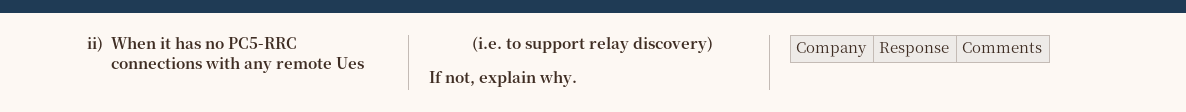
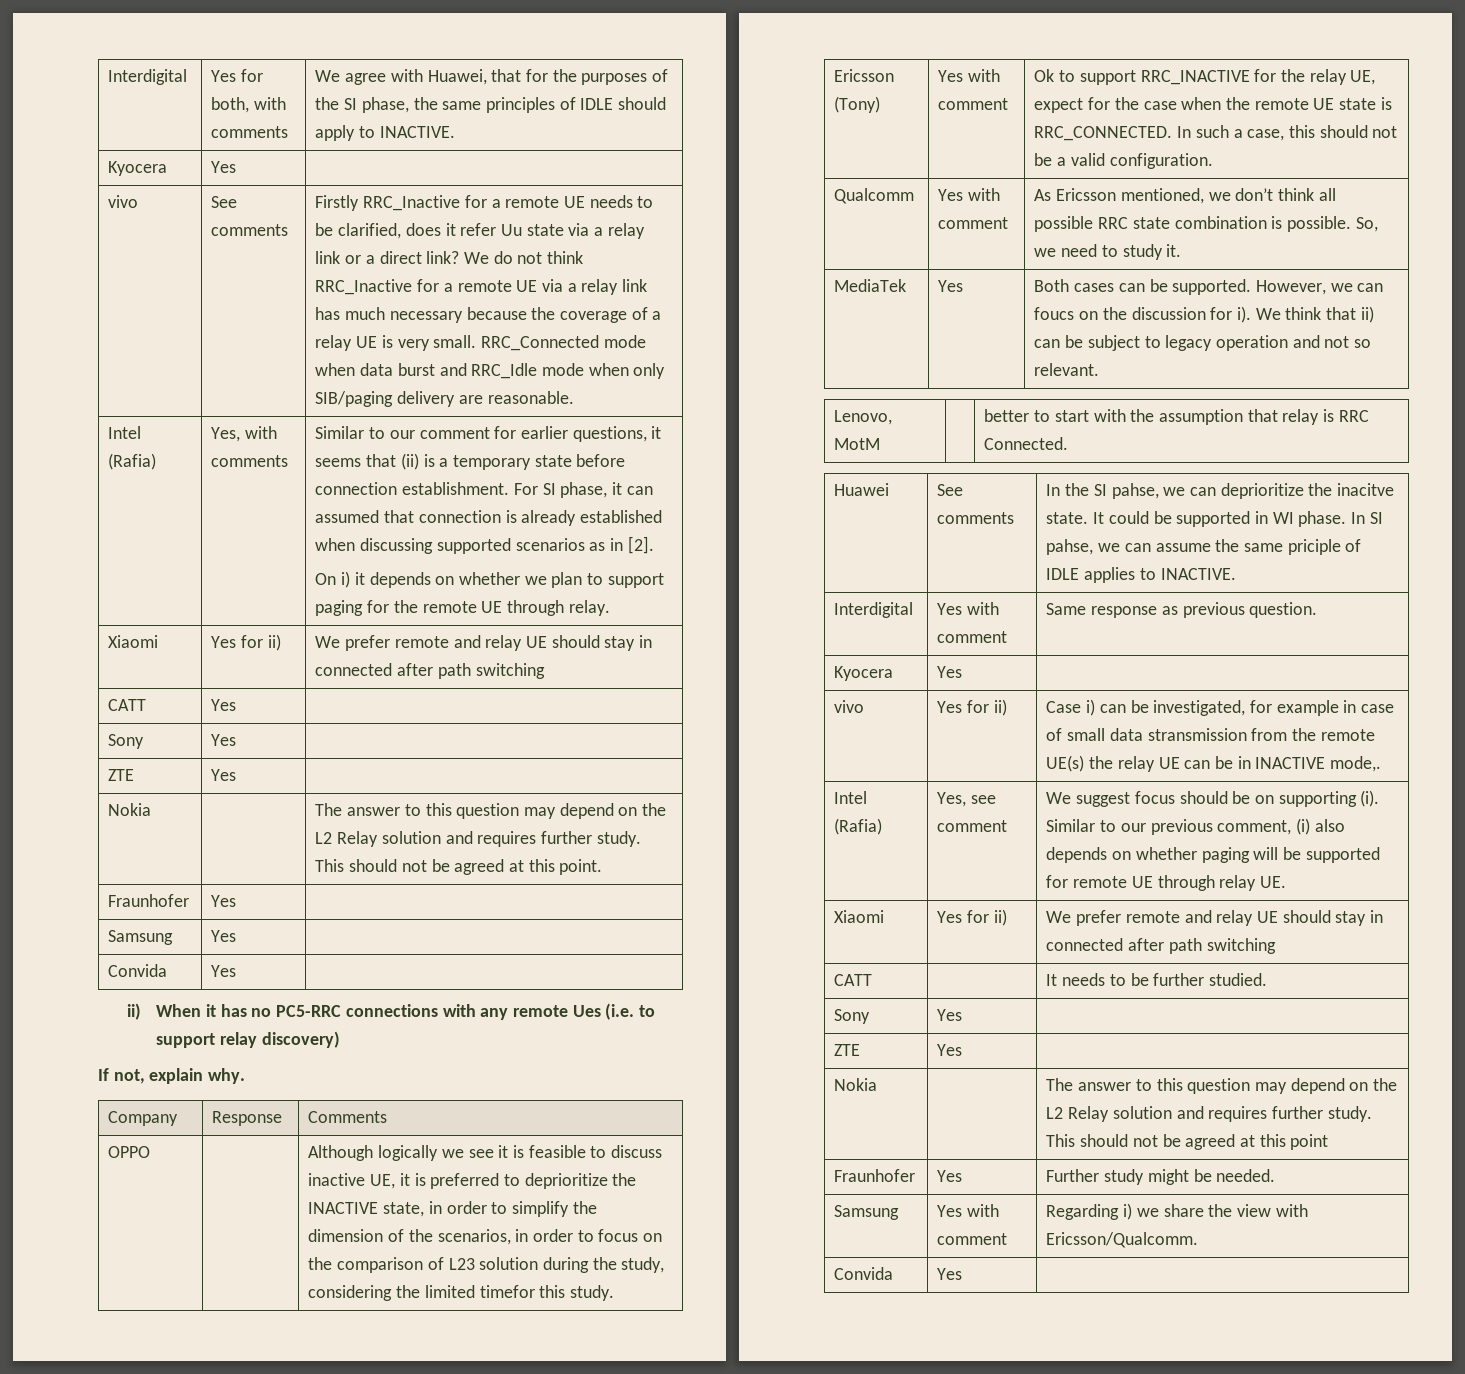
(87, 44) none -> [108,69,188,85] [211,69,264,82] [211,97,287,113] [211,126,289,138] [315,69,669,85] [315,97,667,113] [315,125,455,141] [108,161,168,176] [211,161,237,173] [108,195,139,208] [211,196,238,208] [211,224,289,236] [315,195,654,211] [315,223,645,239] [315,251,584,264] [315,279,648,295] [315,307,662,323] [315,335,646,351] [315,363,666,379] [315,391,574,407] [108,426,142,439] [108,453,157,470] [211,426,278,442] [211,455,289,467] [315,426,662,442] [315,453,626,470] [315,482,653,498] [315,510,663,526] [315,536,654,554] [315,571,664,588] [315,600,610,616] [108,635,159,648] [211,634,281,651] [315,635,653,651] [315,663,545,679] [108,699,147,711] [211,699,237,711] [108,734,145,749] [211,734,237,746] [108,769,135,781] [211,769,237,781] [108,803,152,816] [315,803,667,819] [315,831,641,847] [315,859,603,875] [108,894,190,907] [211,895,237,907] [108,930,174,945] [211,930,237,942] [108,964,168,977] [211,965,237,977] Interdigital | Yes for both, with comments | We agree with Huawei, that for the purposes of the SI phase, the same principles of IDLE should apply to INACTIVE. // Kyocera | Yes | // vivo | See comments | Firstly RRC_Inactive for a remote UE needs to be clarified, does it refer Uu state via a relay link or a direct link? We do not think RRC_Inactive for a remote UE via a relay link has much necessary because the coverage of a relay UE is very small. RRC_Connected mode when data burst and RRC_Idle mode when only SIB/paging delivery are reasonable. // Intel (Rafia) | Yes, with comments | Similar to our comment for earlier questions, it seems that (ii) is a temporary state before connection establishment. For SI phase, it can assumed that connection is already established when discussing supported scenarios as in [2]. // On i) it depends on whether we plan to support paging for the remote UE through relay. // Xiaomi | Yes for ii) | We prefer remote and relay UE should stay in connected after path switching // CATT | Yes | // Sony | Yes | // ZTE | Yes | // Nokia | | The answer to this question may depend on the L2 Relay solution and requires further study. This should not be agreed at this point. // Fraunhofer | Yes | // Samsung | Yes | // Convida | Yes | //
(1043, 47) none -> [108,1146,151,1158] [308,1145,663,1161] [308,1173,637,1189] [308,1201,597,1217] [308,1229,663,1245] [308,1257,665,1273] [308,1285,615,1301] [834,69,895,82] [834,96,881,113] [938,69,1001,82] [938,98,1009,110] [1034,69,1376,85] [1034,97,1392,113] [1034,125,1398,141] [1034,153,1213,169] [834,188,915,204] [938,188,1001,201] [938,217,1009,229] [1034,188,1336,204] [1034,216,1378,232] [1034,244,1182,260] [834,279,907,292] [938,280,964,292] [1034,279,1384,295] [1034,306,1374,323] [1034,335,1372,351] [1034,363,1100,376] [834,410,893,425] [834,438,881,450] [984,409,1369,425] [984,437,1069,450] [834,483,890,496] [937,484,964,496] [937,512,1015,524] [1046,483,1395,499] [1046,511,1383,527] [1046,539,1362,555] [1046,567,1236,583] [834,602,914,618] [937,602,1000,615] [937,631,1008,643] [1046,602,1318,618] [834,666,894,681] [937,666,963,678] [834,700,865,713] [937,699,1007,716] [1046,699,1395,716] [1046,728,1375,741] [1046,755,1382,772] [834,791,868,804] [834,818,883,835] [937,792,997,807] [937,820,1008,832] [1046,790,1380,807] [1046,818,1345,835] [1046,847,1380,863] [1046,875,1287,891] [834,910,885,923] [937,909,1007,926] [1046,910,1384,926] [1046,938,1276,954] [834,974,873,986] [1046,973,1268,986] [834,1009,871,1024] [937,1009,963,1021] [834,1044,861,1056] [937,1044,963,1056] [834,1078,878,1091] [1046,1078,1398,1094] [1046,1106,1372,1122] [1046,1134,1329,1150] [834,1169,916,1182] [937,1170,963,1182] [1046,1169,1276,1185] [834,1205,900,1220] [937,1204,1000,1217] [937,1233,1008,1245] [1046,1203,1308,1220] [1046,1232,1199,1248] [834,1267,894,1280] [937,1268,963,1280] // OPPO | | Although logically we see it is feasible to discuss inactive UE, it is preferred to deprioritize the INACTIVE state, in order to simplify the dimension of the scenarios, in order to focus on the comparison of L23 solution during the study, considering the limited timefor this study. // Ericsson (Tony) | Yes with comment | Ok to support RRC_INACTIVE for the relay UE, expect for the case when the remote UE state is RRC_CONNECTED. In such a case, this should not be a valid configuration. // Qualcomm | Yes with comment | As Ericsson mentioned, we don’t think all possible RRC state combination is possible. So, we need to study it. // MediaTek | Yes | Both cases can be supported. However, we can foucs on the discussion for i). We think that ii) can be subject to legacy operation and not so relevant. // Lenovo, MotM | | better to start with the assumption that relay is RRC Connected. // Huawei | See comments | In the SI pahse, we can deprioritize the inacitve state. It could be supported in WI phase. In SI pahse, we can assume the same priciple of IDLE applies to INACTIVE. // Interdigital | Yes with comment | Same response as previous question. // Kyocera | Yes | // vivo | Yes for ii) | Case i) can be investigated, for example in case of small data stransmission from the remote UE(s) the relay UE can be in INACTIVE mode,. // Intel (Rafia) | Yes, see comment | We suggest focus should be on supporting (i). Similar to our previous comment, (i) also depends on whether paging will be supported for remote UE through relay UE. // Xiaomi | Yes for ii) | We prefer remote and relay UE should stay in connected after path switching // CATT | | It needs to be further studied. // Sony | Yes | // ZTE | Yes | // Nokia | | The answer to this question may depend on the L2 Relay solution and requires further study. This should not be agreed at this point // Fraunhofer | Yes | Further study might be needed. // Samsung | Yes with comment | Regarding i) we share the view with Ericsson/Qualcomm. // Convida | Yes |

